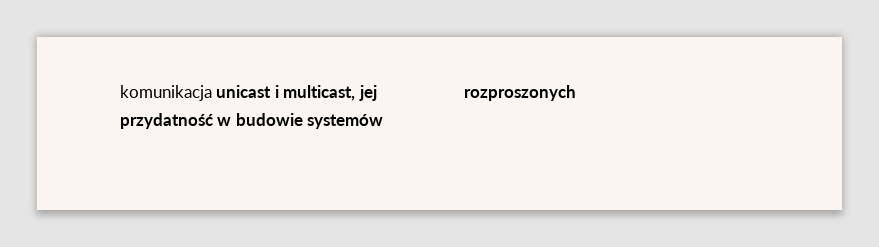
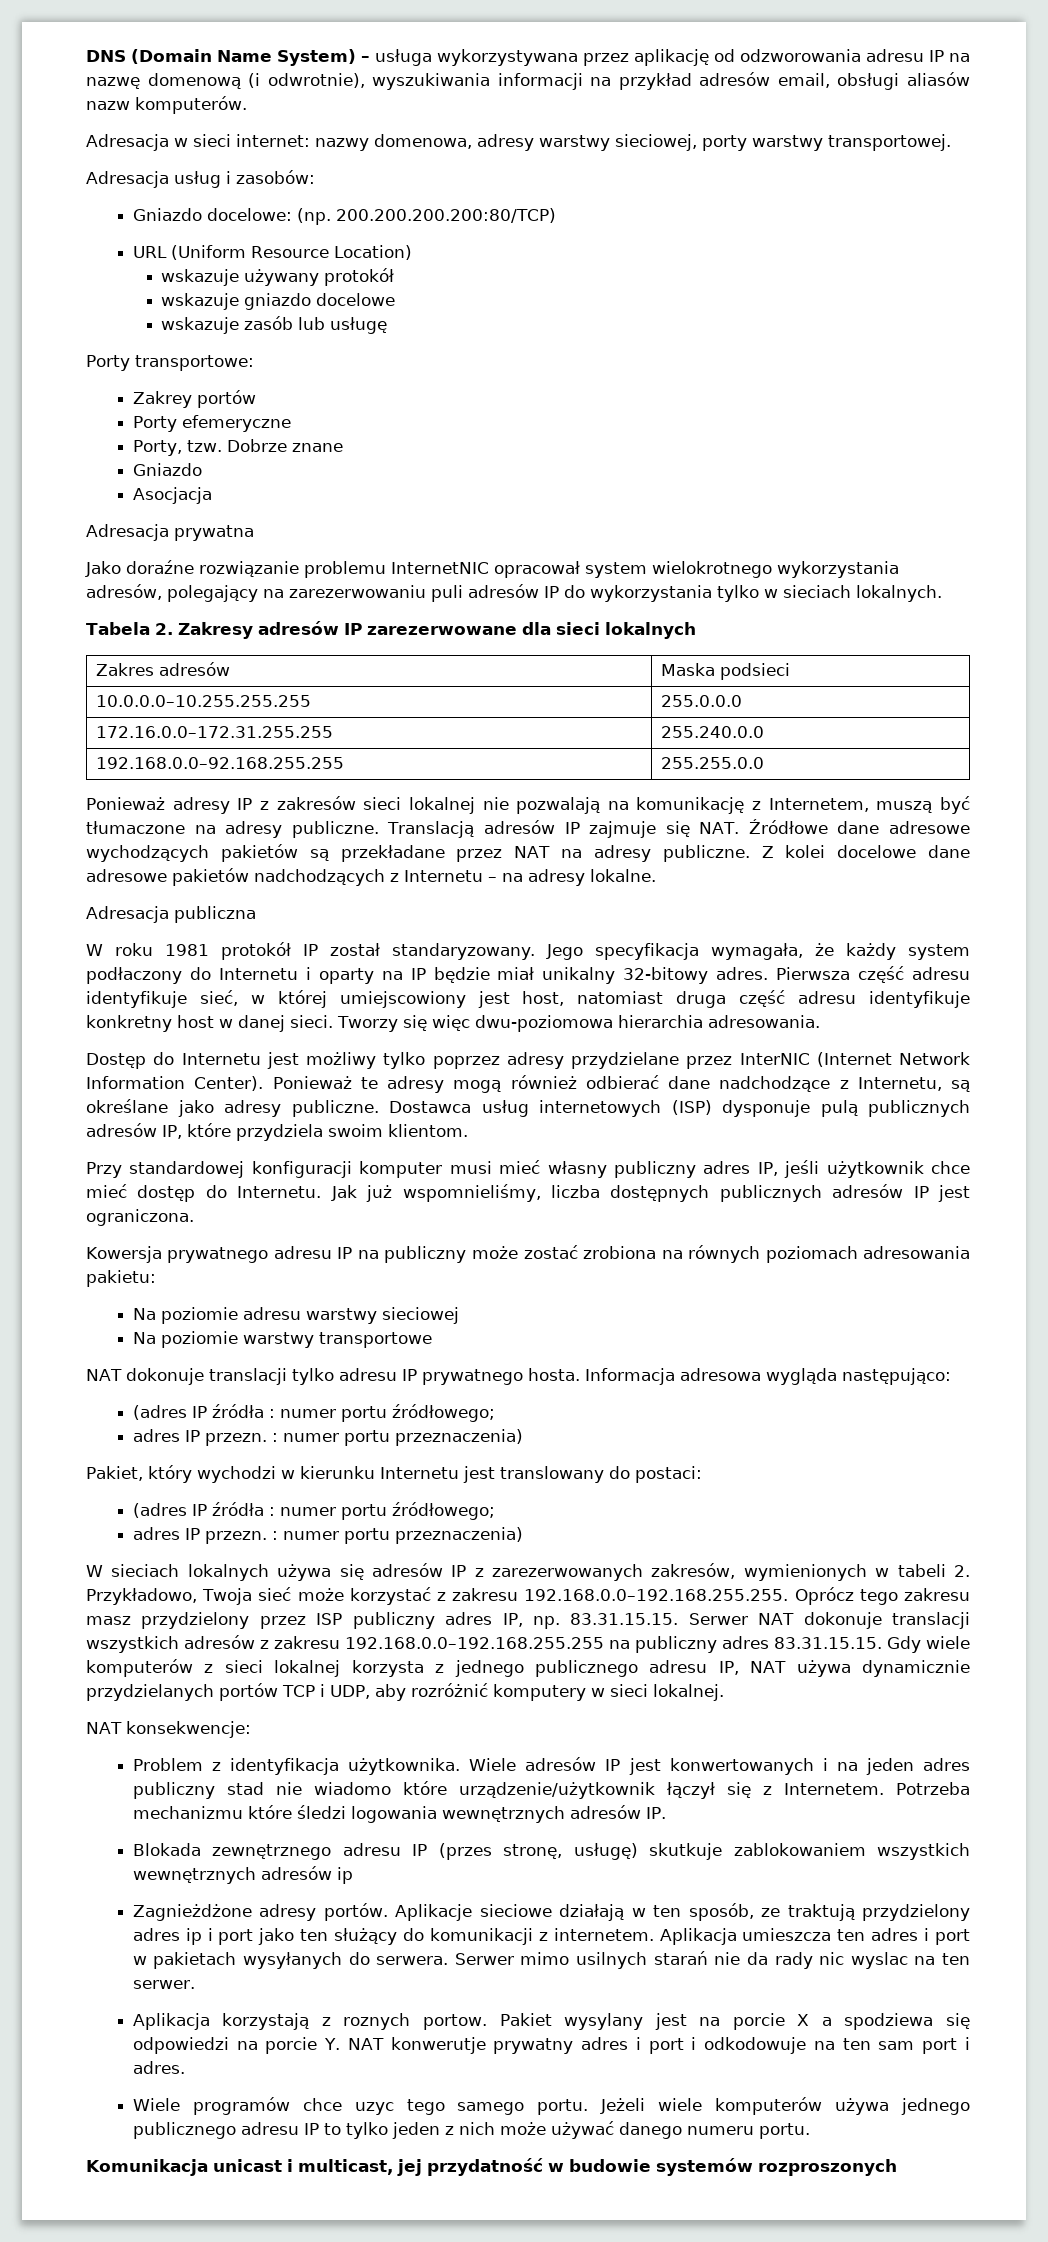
[120,85,212,101] komunikacja -> [86,49,970,66] [86,72,970,90] [86,96,247,114] [86,134,951,151] [86,170,315,188] [132,208,556,225] [132,245,412,260] [161,268,395,286] [161,293,396,310] [161,316,388,334] [86,355,254,371] [132,390,256,408] [132,415,291,432] [132,439,343,456] [132,463,202,476] [132,487,212,504] [86,524,254,541] [85,560,899,578] [86,584,942,602] [86,621,696,639] [96,662,231,676] [661,663,791,680] [96,695,312,707] [661,695,743,707] [96,726,334,738] [661,726,765,738] [96,757,345,769] [661,757,765,769] [86,796,970,814] [86,819,970,838] [86,844,970,862] [86,868,656,886] [86,906,256,923] [86,942,971,960] [86,966,971,984] [86,990,970,1008] [86,1015,820,1032] [86,1052,970,1069] [86,1075,970,1093] [86,1099,970,1117] [86,1123,468,1141] [86,1160,970,1178] [86,1184,970,1202] [86,1209,194,1226] [86,1245,970,1263] [86,1270,156,1287] [132,1307,459,1324] [132,1331,432,1348] [86,1368,951,1385] [132,1404,495,1422] [132,1429,523,1446] [86,1465,702,1483] [132,1502,495,1520] [132,1527,523,1544] [86,1563,970,1581] [86,1587,970,1605] [86,1612,970,1629] [86,1635,970,1653] [86,1659,970,1677] [86,1683,724,1701] [86,1721,251,1738] [132,1757,971,1775] [132,1781,970,1799] [132,1805,666,1823] [132,1843,971,1860] [132,1866,353,1884] [132,1903,970,1921] [132,1928,970,1945] [132,1951,971,1969] [132,1980,195,1989] [132,2013,970,2030] [132,2037,970,2054] [132,2061,185,2074] [132,2097,970,2115] [132,2121,810,2139] [86,2159,208,2176] DNS (Domain Name System) – usługa wykorzystywana przez aplikację od odzworowania adresu IP na nazwę domenową (i odwrotnie), wyszukiwania informacji na przykład adresów email, obsługi aliasów nazw komputerów. // Adresacja w sieci internet: nazwy domenowa, adresy warstwy sieciowej, porty warstwy transportowej. // Adresacja usług i zasobów: // Gniazdo docelowe: (np. 200.200.200.200:80/TCP) // URL (Uniform Resource Location) // wskazuje używany protokół // wskazuje gniazdo docelowe // wskazuje zasób lub usługę // Porty transportowe: // Zakrey portów // Porty efemeryczne // Porty, tzw. Dobrze znane // Gniazdo // Asocjacja // Adresacja prywatna // Jako doraźne rozwiązanie problemu InternetNIC opracował system wielokrotnego wykorzystania adresów, polegający na zarezerwowaniu puli adresów IP do wykorzystania tylko w sieciach lokalnych. // Tabela 2. Zakresy adresów IP zarezerwowane dla sieci lokalnych // Zakres adresów | Maska podsieci // 10.0.0.0–10.255.255.255 | 255.0.0.0 // 172.16.0.0–172.31.255.255 | 255.240.0.0 // 192.168.0.0–92.168.255.255 | 255.255.0.0 // Ponieważ adresy IP z zakresów sieci lokalnej nie pozwalają na komunikację z Internetem, muszą być tłumaczone na adresy publiczne. Translacją adresów IP zajmuje się NAT. Źródłowe dane adresowe wychodzących pakietów są przekładane przez NAT na adresy publiczne. Z kolei docelowe dane adresowe pakietów nadchodzących z Internetu – na adresy lokalne. // Adresacja publiczna // W roku 1981 protokół IP został standaryzowany. Jego specyfikacja wymagała, że każdy system podłaczony do Internetu i oparty na IP będzie miał unikalny 32-bitowy adres. Pierwsza część adresu identyfikuje sieć, w której umiejscowiony jest host, natomiast druga część adresu identyfikuje konkretny host w danej sieci. Tworzy się więc dwu-poziomowa hierarchia adresowania. // Dostęp do Internetu jest możliwy tylko poprzez adresy przydzielane przez InterNIC (Internet Network Information Center). Ponieważ te adresy mogą również odbierać dane nadchodzące z Internetu, są określane jako adresy publiczne. Dostawca usług internetowych (ISP) dysponuje pulą publicznych adresów IP, które przydziela swoim klientom. // Przy standardowej konfiguracji komputer musi mieć własny publiczny adres IP, jeśli użytkownik chce mieć dostęp do Internetu. Jak już wspomnieliśmy, liczba dostępnych publicznych adresów IP jest ograniczona. // Kowersja prywatnego adresu IP na publiczny może zostać zrobiona na równych poziomach adresowania pakietu: // Na poziomie adresu warstwy sieciowej // Na poziomie warstwy transportowe // NAT dokonuje translacji tylko adresu IP prywatnego hosta. Informacja adresowa wygląda następująco: // (adres IP źródła : numer portu źródłowego; // adres IP przezn. : numer portu przeznaczenia) // Pakiet, który wychodzi w kierunku Internetu jest translowany do postaci: // (adres IP źródła : numer portu źródłowego; // adres IP przezn. : numer portu przeznaczenia) // W sieciach lokalnych używa się adresów IP z zarezerwowanych zakresów, wymienionych w tabeli 2. Przykładowo, Twoja sieć może korzystać z zakresu 192.168.0.0–192.168.255.255. Oprócz tego zakresu masz przydzielony przez ISP publiczny adres IP, np. 83.31.15.15. Serwer NAT dokonuje translacji wszystkich adresów z zakresu 192.168.0.0–192.168.255.255 na publiczny adres 83.31.15.15. Gdy wiele komputerów z sieci lokalnej korzysta z jednego publicznego adresu IP, NAT używa dynamicznie przydzielanych portów TCP i UDP, aby rozróżnić komputery w sieci lokalnej. // NAT konsekwencje: // Problem z identyfikacja użytkownika. Wiele adresów IP jest konwertowanych i na jeden adres publiczny stad nie wiadomo które urządzenie/użytkownik łączył się z Internetem. Potrzeba mechanizmu które śledzi logowania wewnętrznych adresów IP. // Blokada zewnętrznego adresu IP (przes stronę, usługę) skutkuje zablokowaniem wszystkich wewnętrznych adresów ip // Zagnieżdżone adresy portów. Aplikacje sieciowe działają w ten sposób, ze traktują przydzielony adres ip i port jako ten służący do komunikacji z internetem. Aplikacja umieszcza ten adres i port w pakietach wysyłanych do serwera. Serwer mimo usilnych starań nie da rady nic wyslac na ten serwer. // Aplikacja korzystają z roznych portow. Pakiet wysylany jest na porcie X a spodziewa się odpowiedzi na porcie Y. NAT konwerutje prywatny adres i port i odkodowuje na ten sam port i adres. // Wiele programów chce uzyc tego samego portu. Jeżeli wiele komputerów używa jednego publicznego adresu IP to tylko jeden z nich może używać danego numeru portu. // Komunikacja

